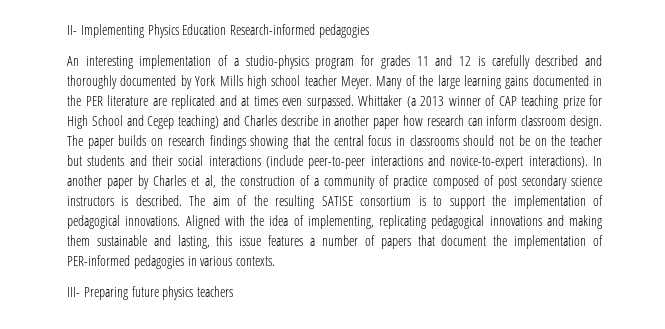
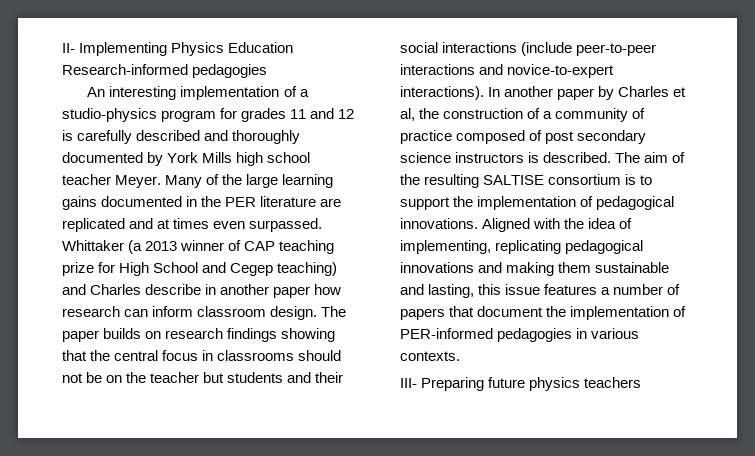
[321,196,353,206] SATISE -> [483,175,545,185] SALTISE

